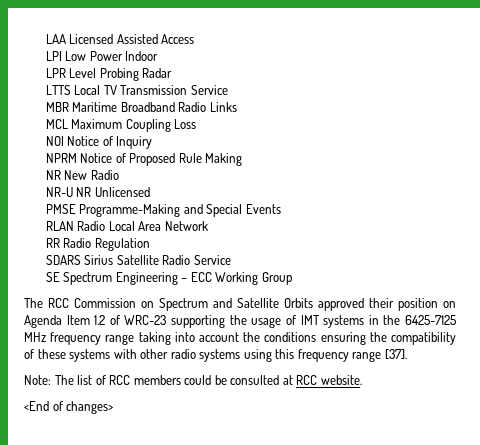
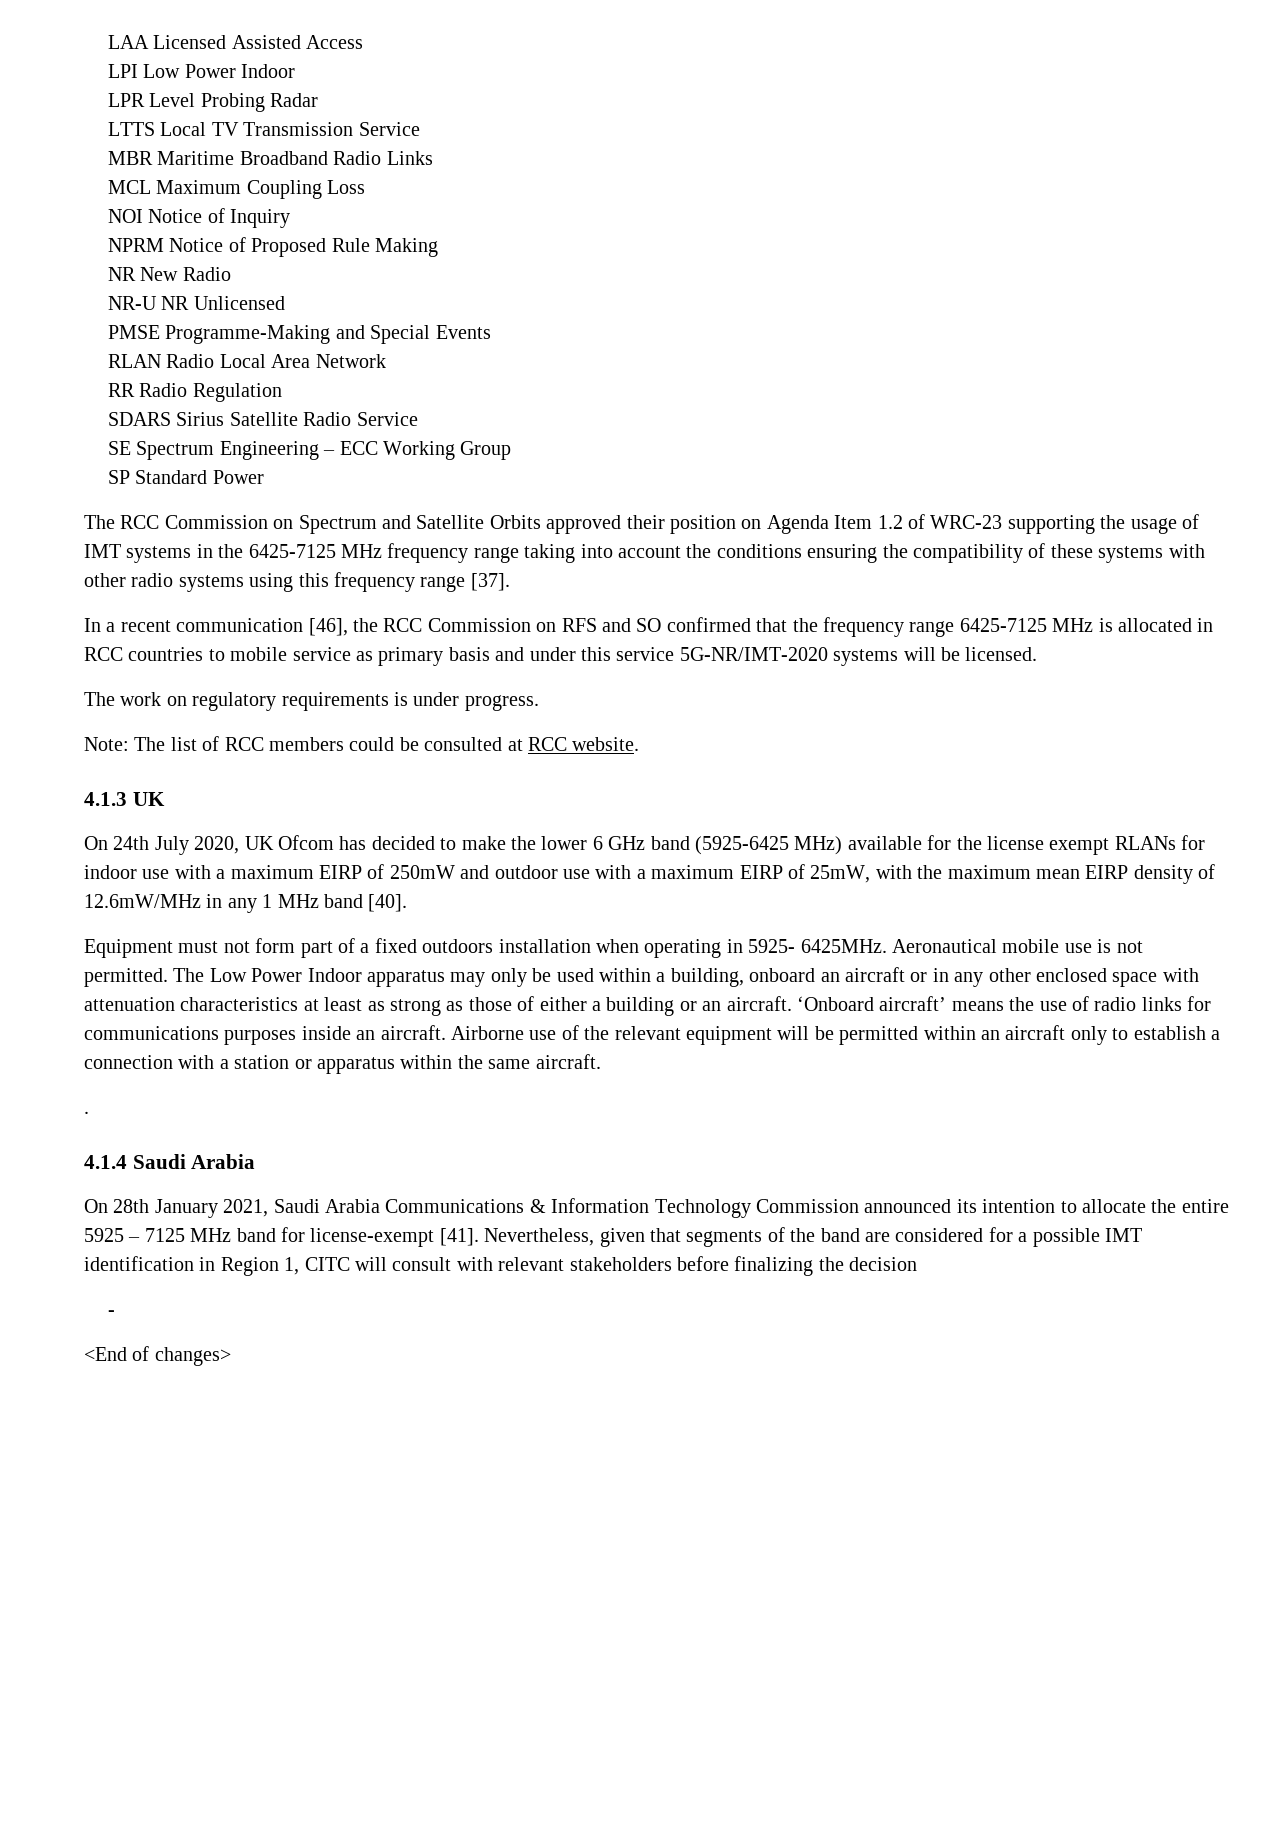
(292, 278) none -> [108,470,264,484] // SP Standard Power
(407, 354) none -> [84,617,1214,637] [84,647,1038,666] [84,692,539,711] // In a recent communication [46], the RCC Commission on RFS and SO confirmed that the frequency range 6425-7125 MHz is allocated in RCC countries to mobile service as primary basis and under this service 5G-NR/IMT-2020 systems will be licensed. // The work on regulatory requirements is under progress.
(362, 380) none -> [84,792,165,806] [84,835,1206,855] [84,864,1216,884] [84,894,408,913] [84,938,1143,958] [84,967,1199,987] [84,996,1212,1016] [84,1025,1220,1045] [84,1054,601,1074] [84,1111,89,1114] [84,1154,256,1169] [84,1198,1229,1218] [84,1227,1142,1247] [84,1256,918,1276] [108,1310,116,1316] // 4.1.3 UK // On 24th July 2020, UK Ofcom has decided to make the lower 6 GHz band (5925-6425 MHz) available for the license exempt RLANs for indoor use with a maximum EIRP of 250mW and outdoor use with a maximum EIRP of 25mW, with the maximum mean EIRP density of 12.6mW/MHz in any 1 MHz band [40]. // Equipment must not form part of a fixed outdoors installation when operating in 5925- 6425MHz. Aeronautical mobile use is not permitted. The Low Power Indoor apparatus may only be used within a building, onboard an aircraft or in any other enclosed space with attenuation characteristics at least as strong as those of either a building or an aircraft. ‘Onboard aircraft’ means the use of radio links for communications purposes inside an aircraft. Airborne use of the relevant equipment will be permitted within an aircraft only to establish a connection with a station or apparatus within the same aircraft. // . // 4.1.4 Saudi Arabia // On 28th January 2021, Saudi Arabia Communications & Information Technology Commission announced its intention to allocate the entire 5925 – 7125 MHz band for license-exempt [41]. Nevertheless, given that segments of the band are considered for a possible IMT identification in Region 1, CITC will consult with relevant stakeholders before finalizing the decision // -

